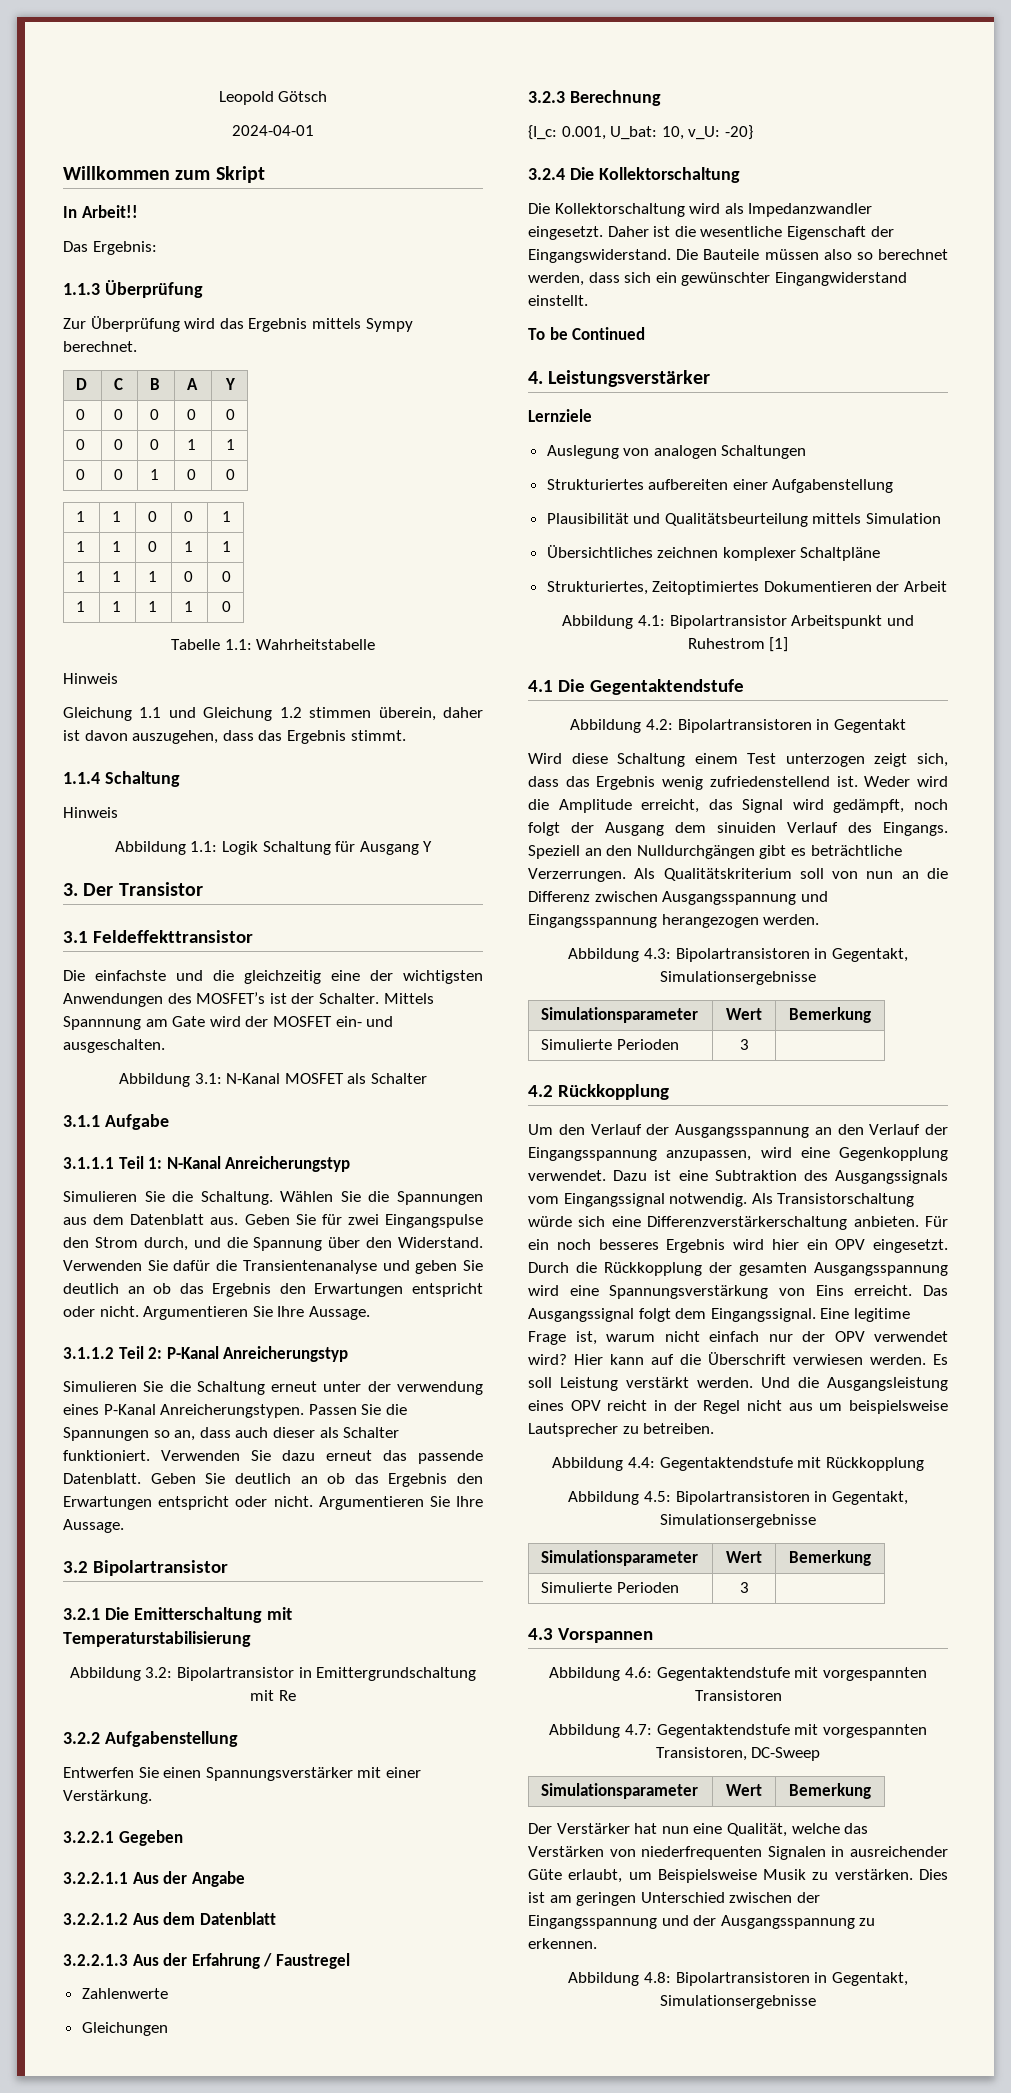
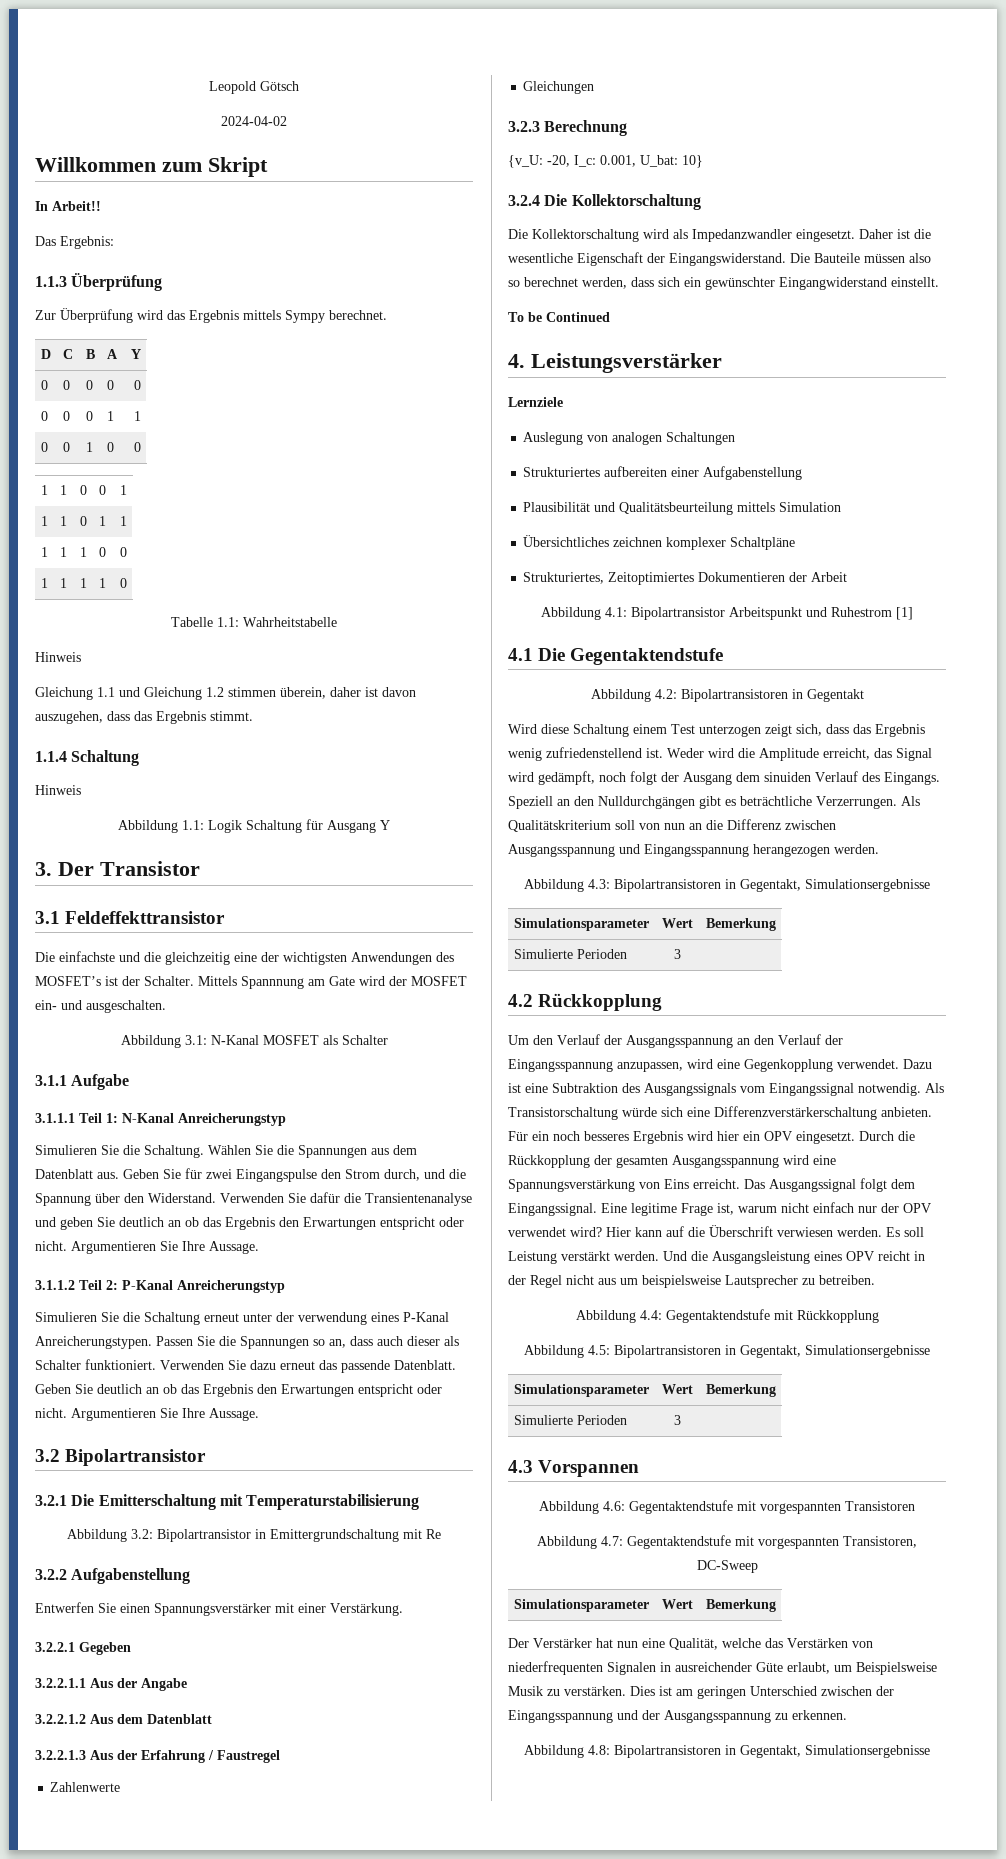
[232,125,314,136] 2024-04-01 -> [221,116,287,126] 2024-04-02
[528,125,753,140] {I_c: 0.001, U_bat: 10, v_U: -20} -> [508,155,703,168] {v_U: -20, I_c: 0.001, U_bat: 10}

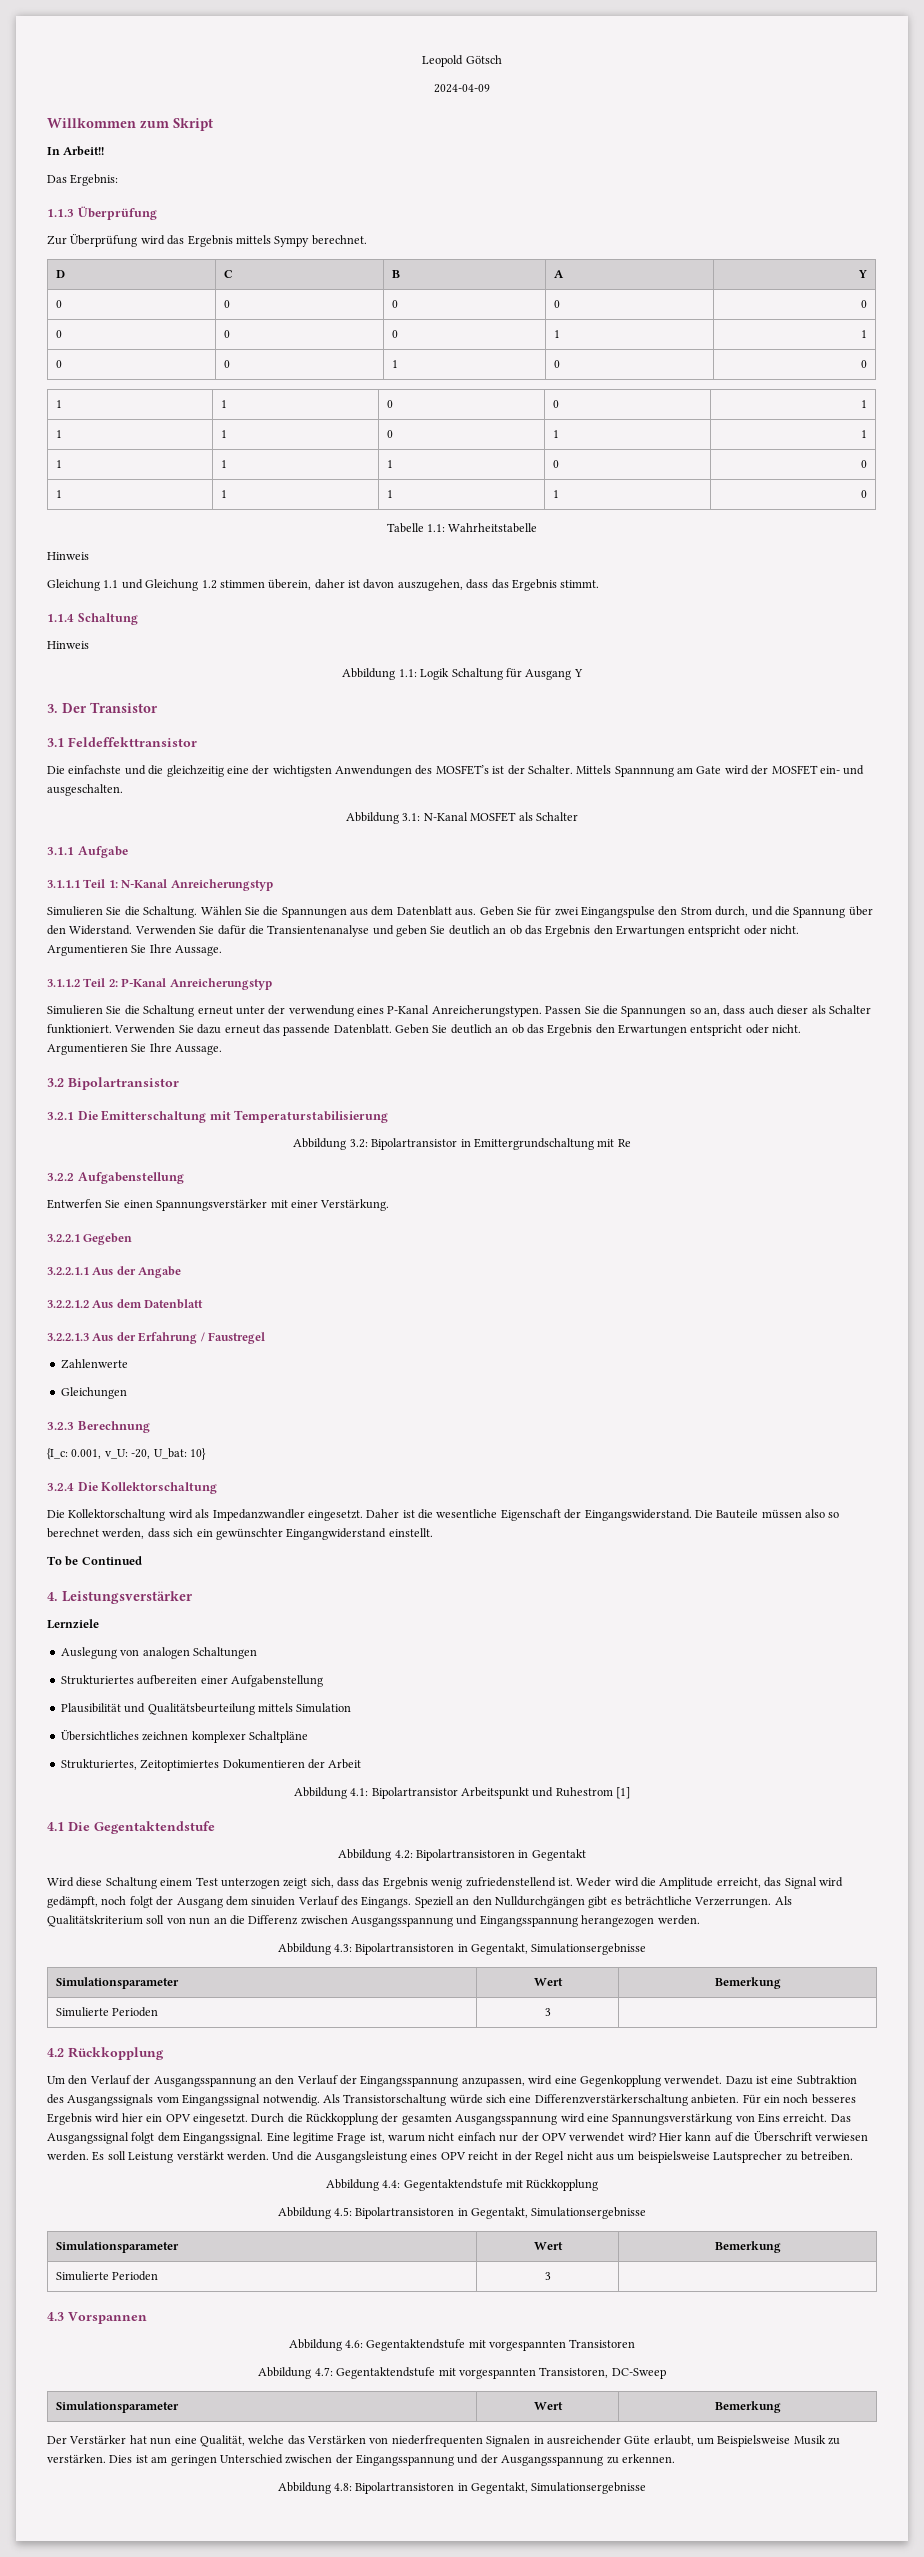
[221,116,287,126] 2024-04-02 -> [434,84,490,93] 2024-04-09
[508,155,636,168] {v_U: -20, I_c: 0.001, -> [47,1448,151,1460] {I_c: 0.001, v_U: -20,

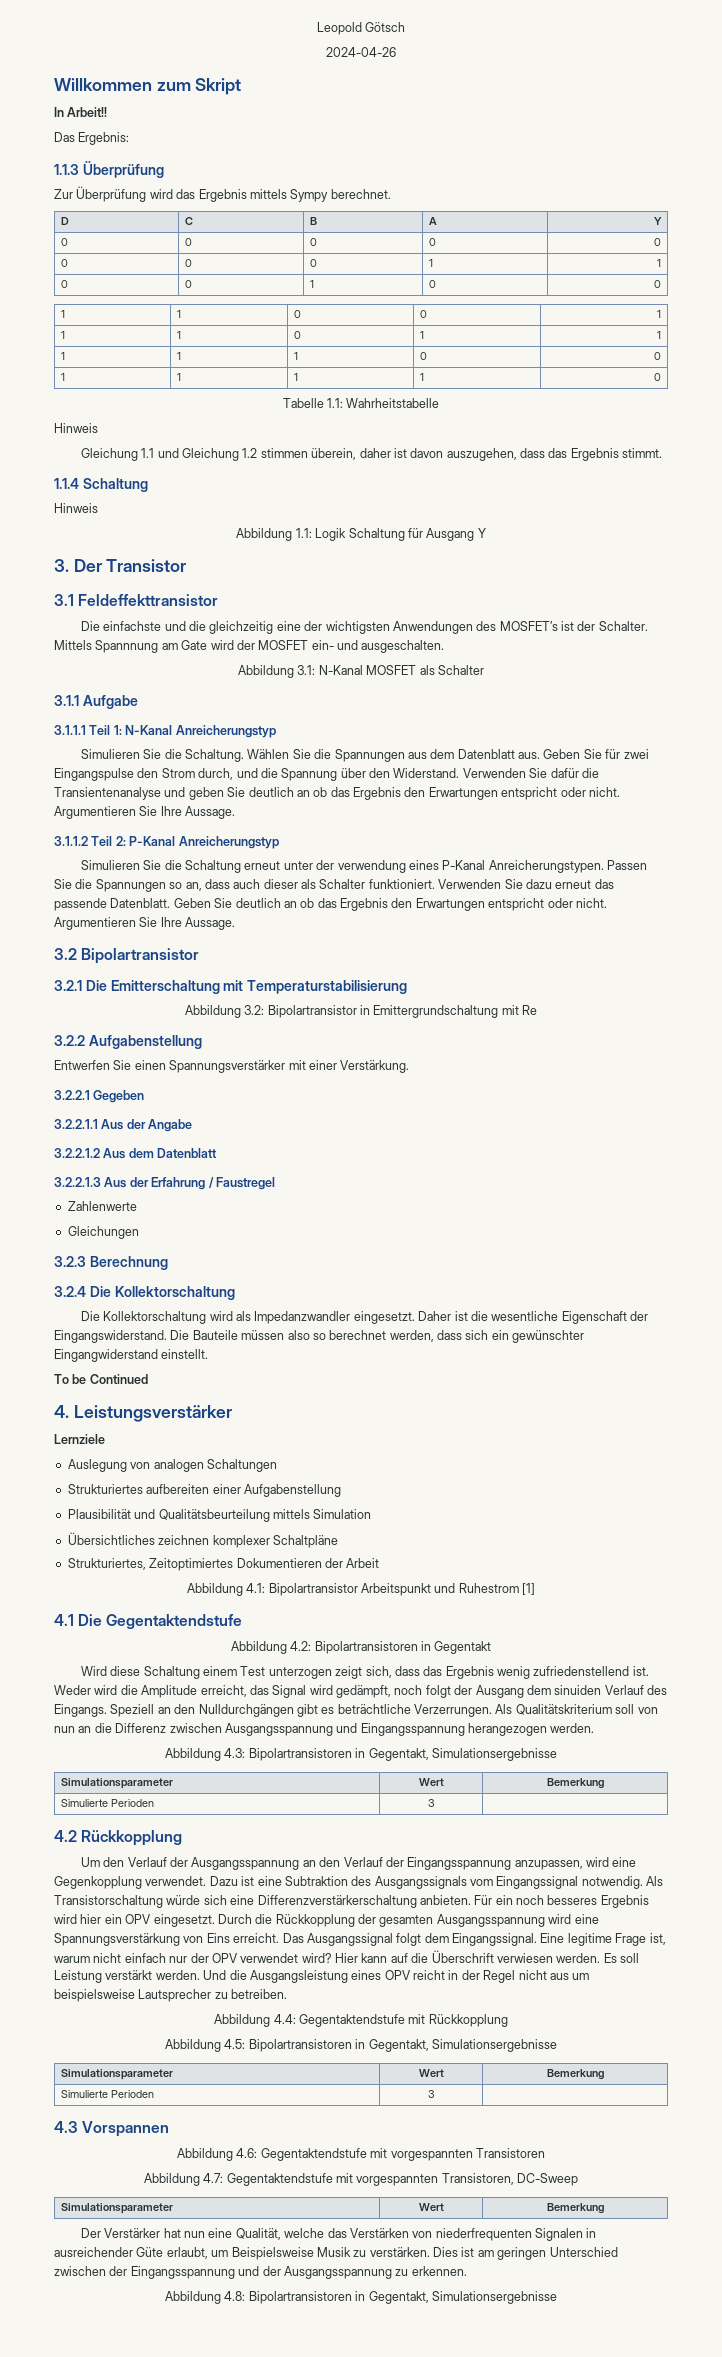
[434,84,490,93] 2024-04-09 -> [326,47,396,57] 2024-04-26
[47,1448,206,1460] // {I_c: 0.001, v_U: -20, U_bat: 10} -> (168, 1263) none

